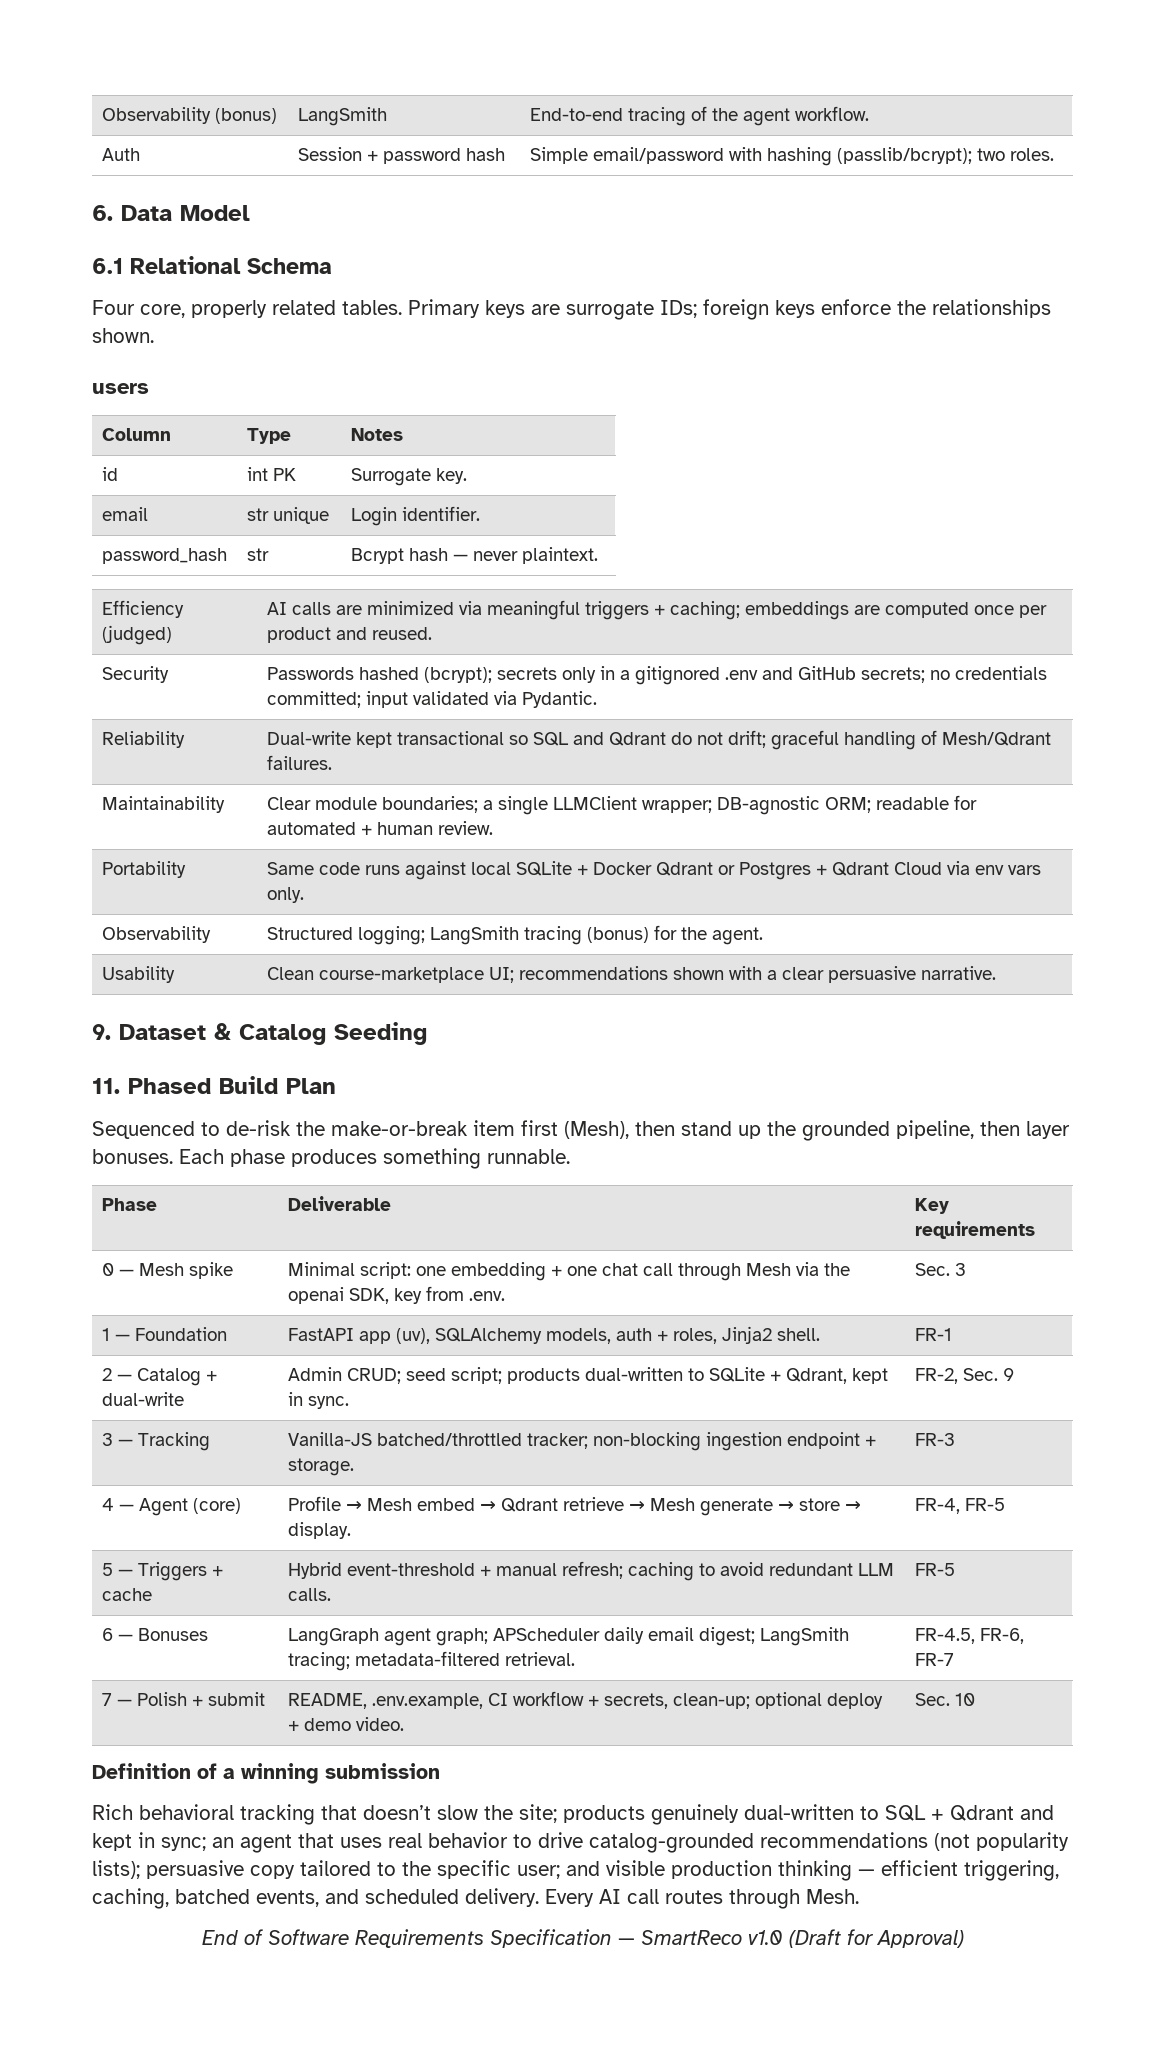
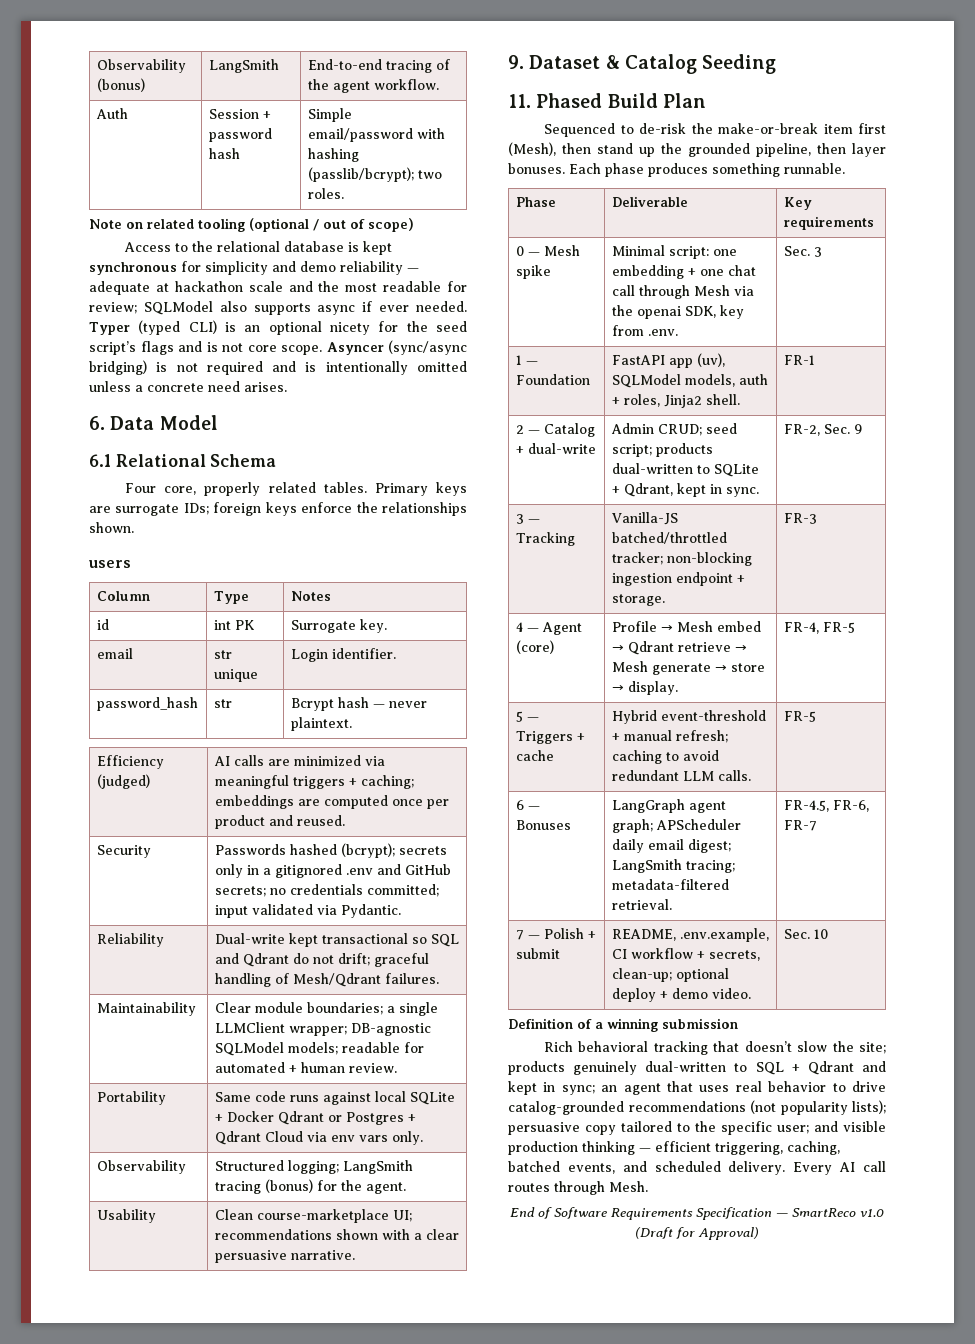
(1054, 154) none -> [89,218,414,232] [124,241,393,255] [89,261,419,275] [89,281,467,295] [89,301,467,315] [89,320,467,335] [89,340,467,355] [89,360,467,375] [89,381,287,392] // Note on related tooling (optional / out of scope) // Access to the relational database is kept synchronous for simplicity and demo reliability — adequate at hackathon scale and the most readable for review; SQLModel also supports async if ever needed. Typer (typed CLI) is an optional nicety for the seed script’s flags and is not core scope. Asyncer (sync/async bridging) is not required and is intentionally omitted unless a concrete need arises.
[824,797,871,813] ORM; -> [214,1042,338,1056] SQLModel models;
[434,1328,542,1344] SQLAlchemy -> [611,374,681,388] SQLModel

